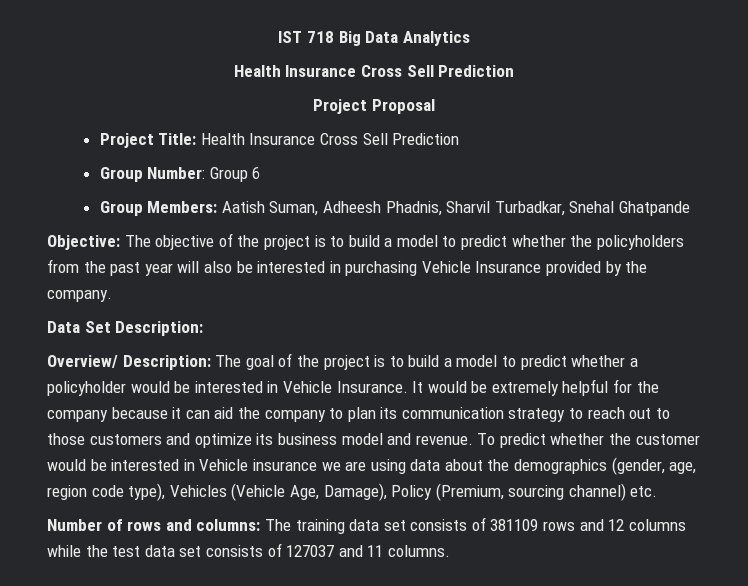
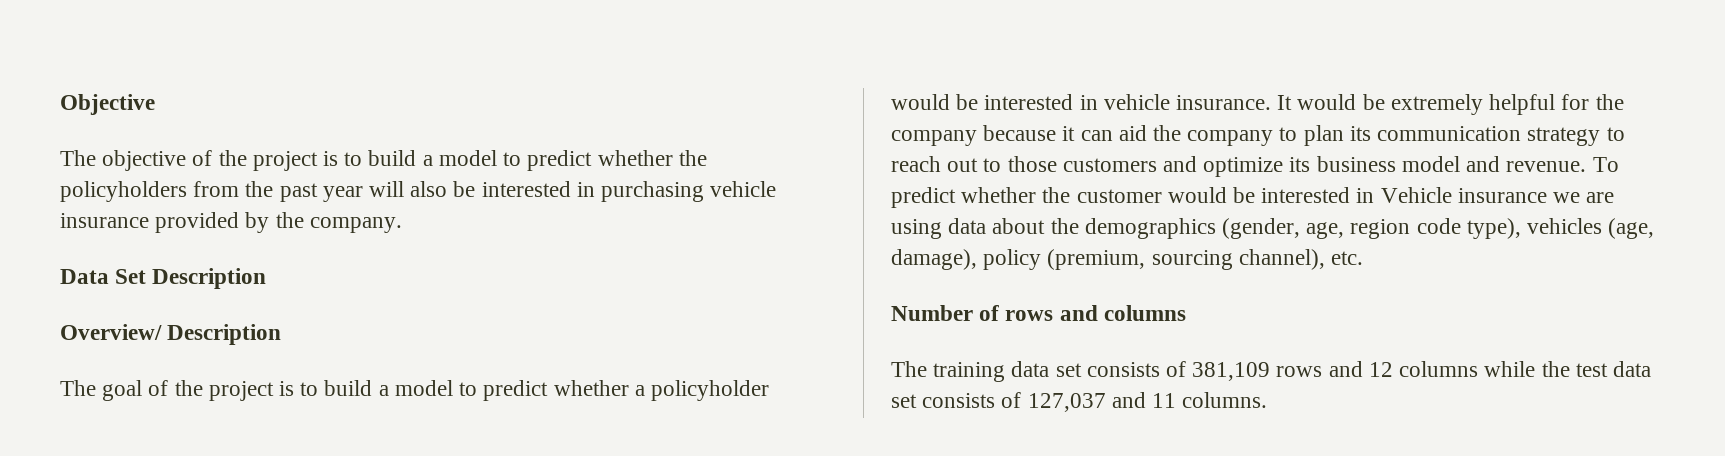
[278,31,470,46] [233,65,515,77] [313,99,435,114] [99,133,460,148] [99,167,261,182] [99,201,691,216] [47,235,120,250] IST 718 Big Data Analytics // Health Insurance Cross Sell Prediction // Project Proposal // Project Title: Health Insurance Cross Sell Prediction // Group Number: Group 6 // Group Members: Aatish Suman, Adheesh Phadnis, Sharvil Turbadkar, Snehal Ghatpande // Objective: -> [60,94,155,115] Objective //
[421,261,542,273] Vehicle Insurance -> [710,181,777,197] [60,213,149,228] vehicle insurance
[115,321,204,336] Description: -> [152,268,267,289] Description
[122,355,211,370] Description: -> [167,324,282,345] Description //
[282,381,408,393] Vehicle Insurance. -> [1103,94,1272,110] vehicle insurance.
[169,483,626,501] Vehicles (Vehicle Age, Damage), Policy (Premium, sourcing channel) -> [1527,218,1655,239] [891,249,1325,270] vehicles (age, damage), policy (premium, sourcing channel),
[196,519,261,531] columns: -> [1103,305,1186,321] columns //
[490,519,539,531] 381109 -> [1192,362,1271,381] 381,109
[286,545,335,557] 127037 -> [1027,393,1106,412] 127,037

